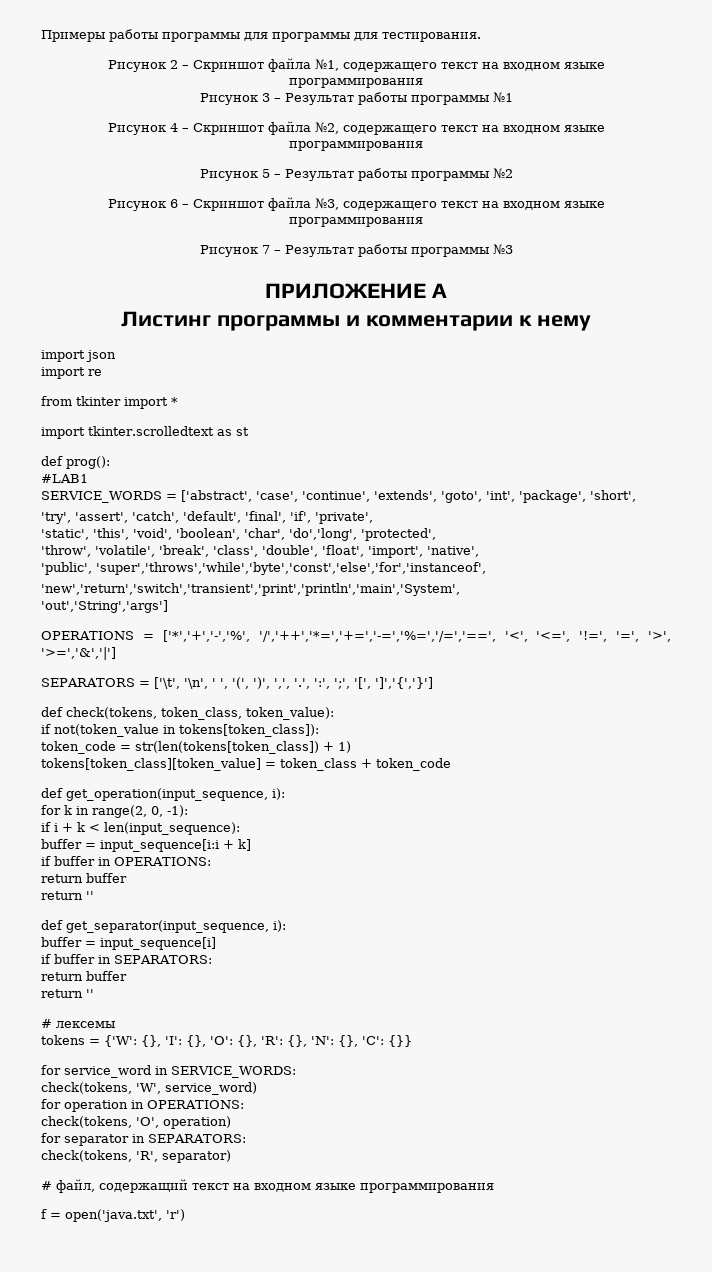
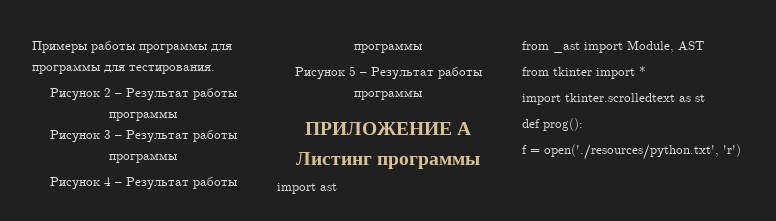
[192,58,605,72] [289,78,423,88] Скриншот файла №1, содержащего текст на входном языке программирования -> [125,88,238,101] [109,111,178,121] Результат работы программы
[492,92,513,103] №1 -> (178, 158) none
[192,121,605,135] [289,141,423,151] Скриншот файла №2, содержащего текст на входном языке программирования -> [125,177,238,190] [354,43,423,53] Результат работы программы
[492,168,513,179] [107,197,605,211] [289,217,423,227] [199,244,513,257] [265,283,447,299] [121,311,591,331] [41,350,116,362] [41,367,102,379] №2 // Рисунок 6 – Скриншот файла №3, содержащего текст на входном языке программирования // Рисунок 7 – Результат работы программы №3 // ПРИЛОЖЕНИЕ А // Листинг программы и комментарии к нему // import json // import re -> [304,122,472,135] [295,152,481,169] [277,183,337,194] [522,40,704,53] // ПРИЛОЖЕНИЕ А // Листинг программы // import ast // from _ast import Module, AST
[41,474,88,483] [41,490,636,503] [41,511,373,524] [41,528,436,541] [41,545,479,558] [41,562,486,575] [41,583,460,596] [41,600,168,613] [41,630,671,642] [41,647,116,660] [41,677,433,689] [41,707,334,720] [41,724,319,737] [41,741,351,754] [41,758,451,771] [41,788,285,801] [41,805,188,818] [41,822,240,835] [41,839,251,852] [41,856,211,866] [41,873,127,883] [41,891,94,900] [41,920,286,933] [41,937,216,950] [41,954,212,964] [41,971,127,981] [41,989,94,998] [41,1019,115,1028] [41,1035,412,1047] [41,1065,296,1078] [41,1082,257,1095] [41,1099,244,1112] [41,1116,231,1129] [41,1133,246,1146] [41,1150,231,1163] [41,1179,494,1193] // #LAB1 // SERVICE_WORDS = ['abstract', 'case', 'continue', 'extends', 'goto', 'int', 'package', 'short', // 'try', 'assert', 'catch', 'default', 'final', 'if', 'private', // 'static', 'this', 'void', 'boolean', 'char', 'do','long', 'protected', // 'throw', 'volatile', 'break', 'class', 'double', 'float', 'import', 'native', // 'public', 'super','throws','while','byte','const','else','for','instanceof', // 'new','return','switch','transient','print','println','main','System', // 'out','String','args'] // OPERATIONS = ['*','+','-','%', '/','++','*=','+=','-=','%=','/=','==', '<', '<=', '!=', '=', '>', '>=','&','|'] // SEPARATORS = ['\t', '\n', ' ', '(', ')', ',', '.', ':', ';', '[', ']','{','}'] // def check(tokens, token_class, token_value): // if not(token_value in tokens[token_class]): // token_code = str(len(tokens[token_class]) + 1) // tokens[token_class][token_value] = token_class + token_code // def get_operation(input_sequence, i): // for k in range(2, 0, -1): // if i + k < len(input_sequence): // buffer = input_sequence[i:i + k] // if buffer in OPERATIONS: // return buffer // return '' // def get_separator(input_sequence, i): // buffer = input_sequence[i] // if buffer in SEPARATORS: // return buffer // return '' // # лексемы // tokens = {'W': {}, 'I': {}, 'O': {}, 'R': {}, 'N': {}, 'C': {}} // for service_word in SERVICE_WORDS: // check(tokens, 'W', service_word) // for operation in OPERATIONS: // check(tokens, 'O', operation) // for separator in SEPARATORS: // check(tokens, 'R', separator) // # файл, содержащий текст на входном языке программирования -> (583, 124) none
[65,1209,162,1222] open('java.txt', -> [544,144,719,160] open('./resources/python.txt',

